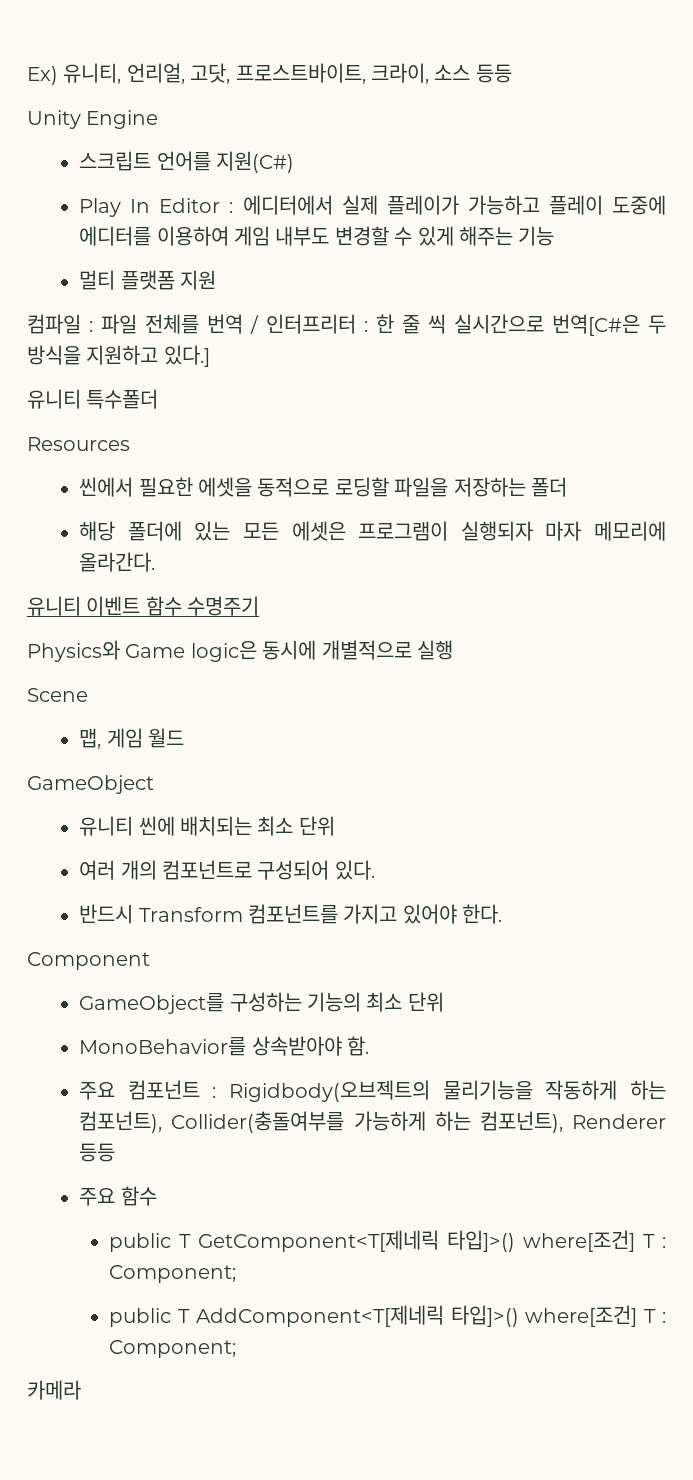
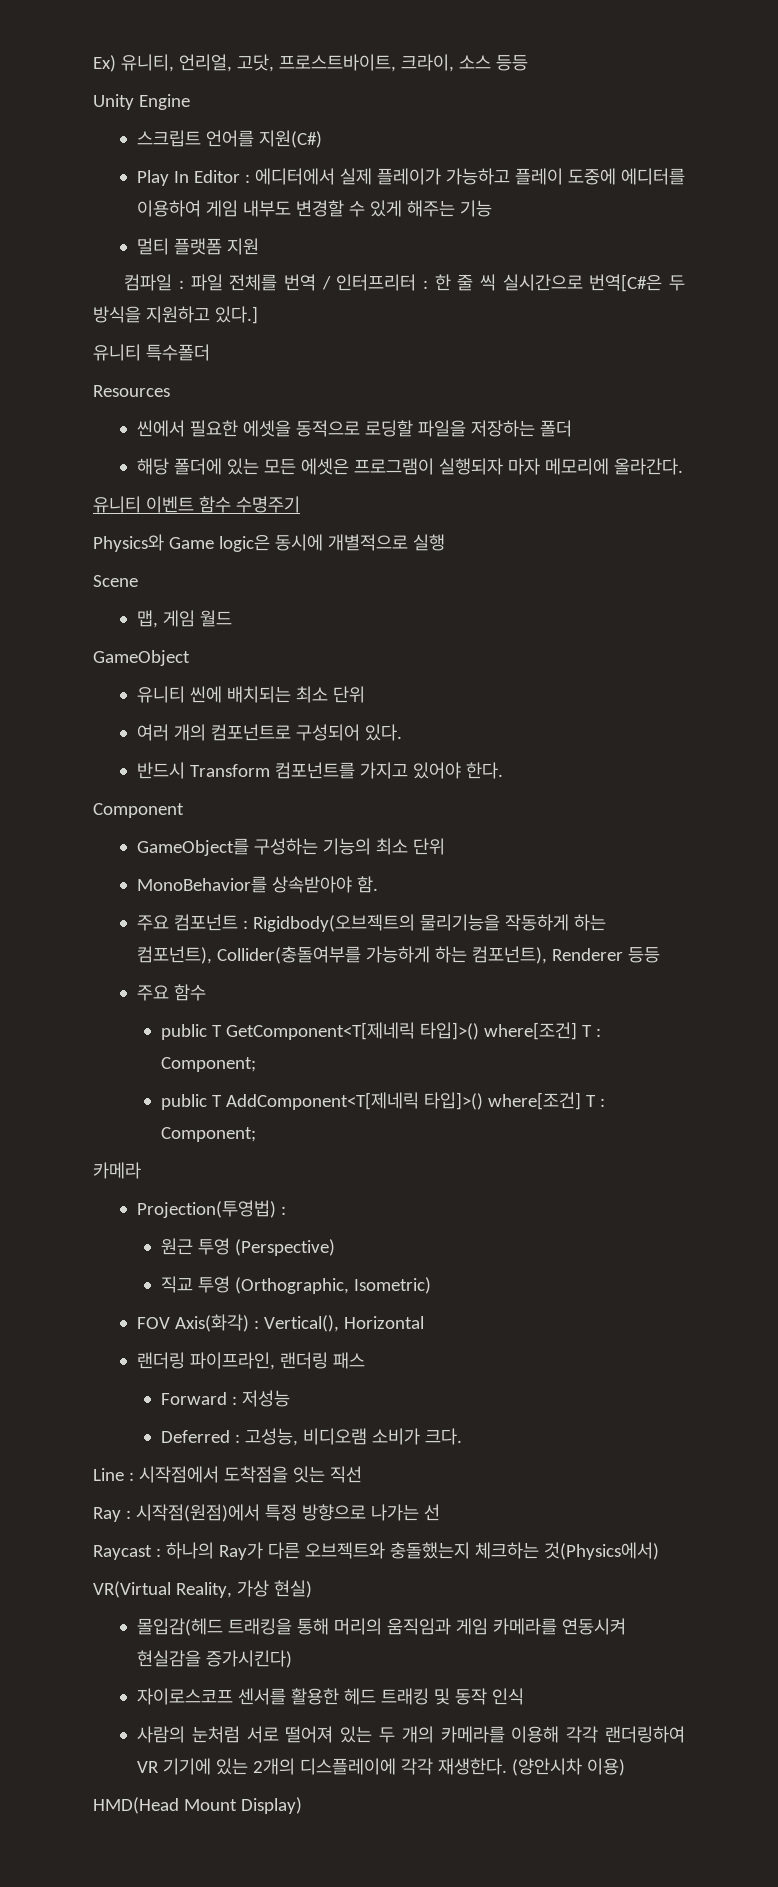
(81, 1390) none -> [137,1200,287,1218] [160,1238,335,1256] [160,1276,431,1294] [137,1314,424,1332] [137,1352,366,1370] [160,1390,290,1407] [160,1428,462,1446] [93,1466,362,1483] [93,1504,440,1522] [93,1542,659,1560] [93,1580,312,1598] [137,1618,626,1636] [137,1650,293,1668] [137,1688,524,1705] [137,1726,685,1743] [137,1758,625,1776] [93,1797,302,1814] // Projection(투영법) : // 원근 투영 (Perspective) // 직교 투영 (Orthographic, Isometric) // FOV Axis(화각) : Vertical(), Horizontal // 랜더링 파이프라인, 랜더링 패스 // Forward : 저성능 // Deferred : 고성능, 비디오램 소비가 크다. // Line : 시작점에서 도착점을 잇는 직선 // Ray : 시작점(원점)에서 특정 방향으로 나가는 선 // Raycast : 하나의 Ray가 다른 오브젝트와 충돌했는지 체크하는 것(Physics에서) // VR(Virtual Reality, 가상 현실) // 몰입감(헤드 트래킹을 통해 머리의 움직임과 게임 카메라를 연동시켜 현실감을 증가시킨다) // 자이로스코프 센서를 활용한 헤드 트래킹 및 동작 인식 // 사람의 눈처럼 서로 떨어져 있는 두 개의 카메라를 이용해 각각 랜더링하여 VR 기기에 있는 2개의 디스플레이에 각각 재생한다. (양안시차 이용) // HMD(Head Mount Display)

